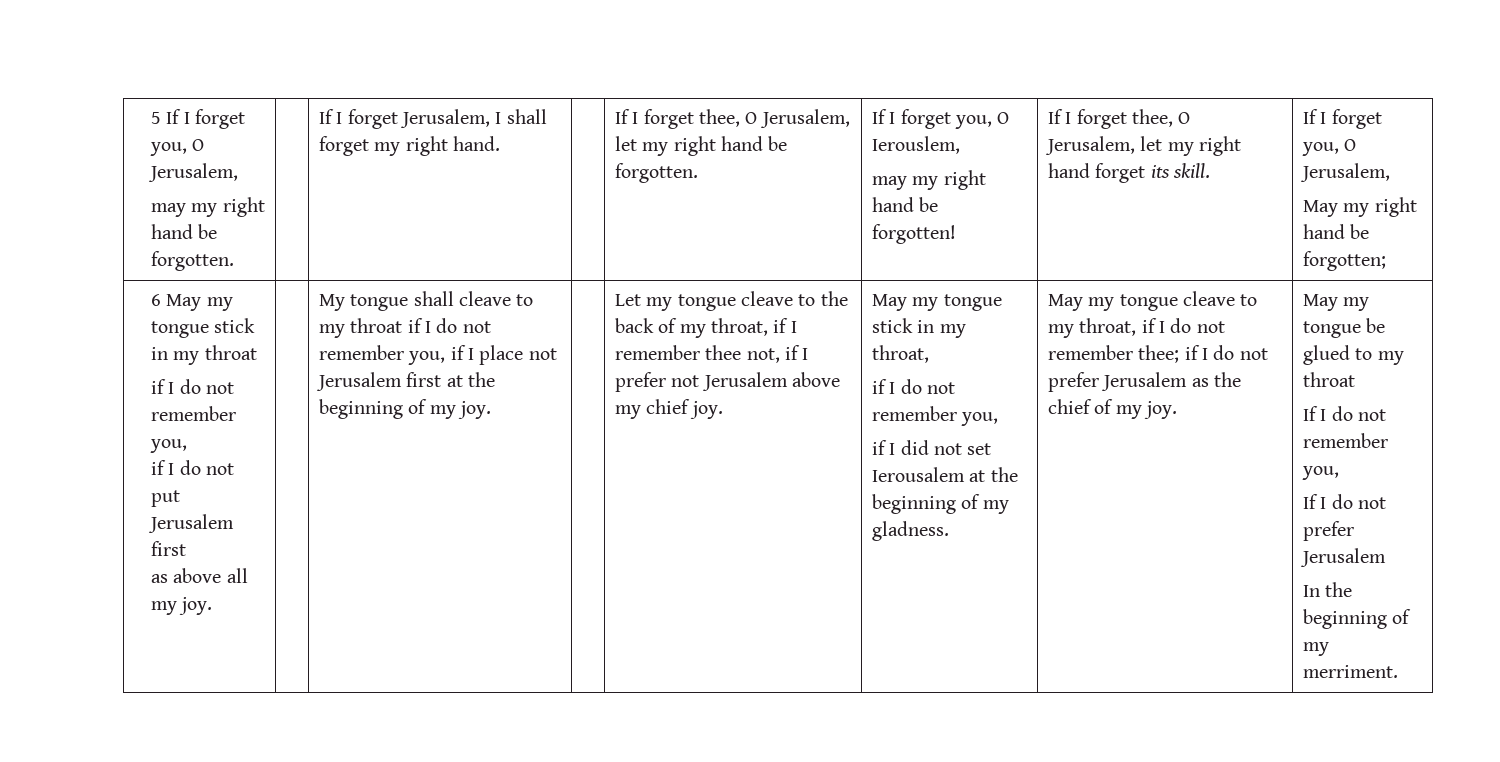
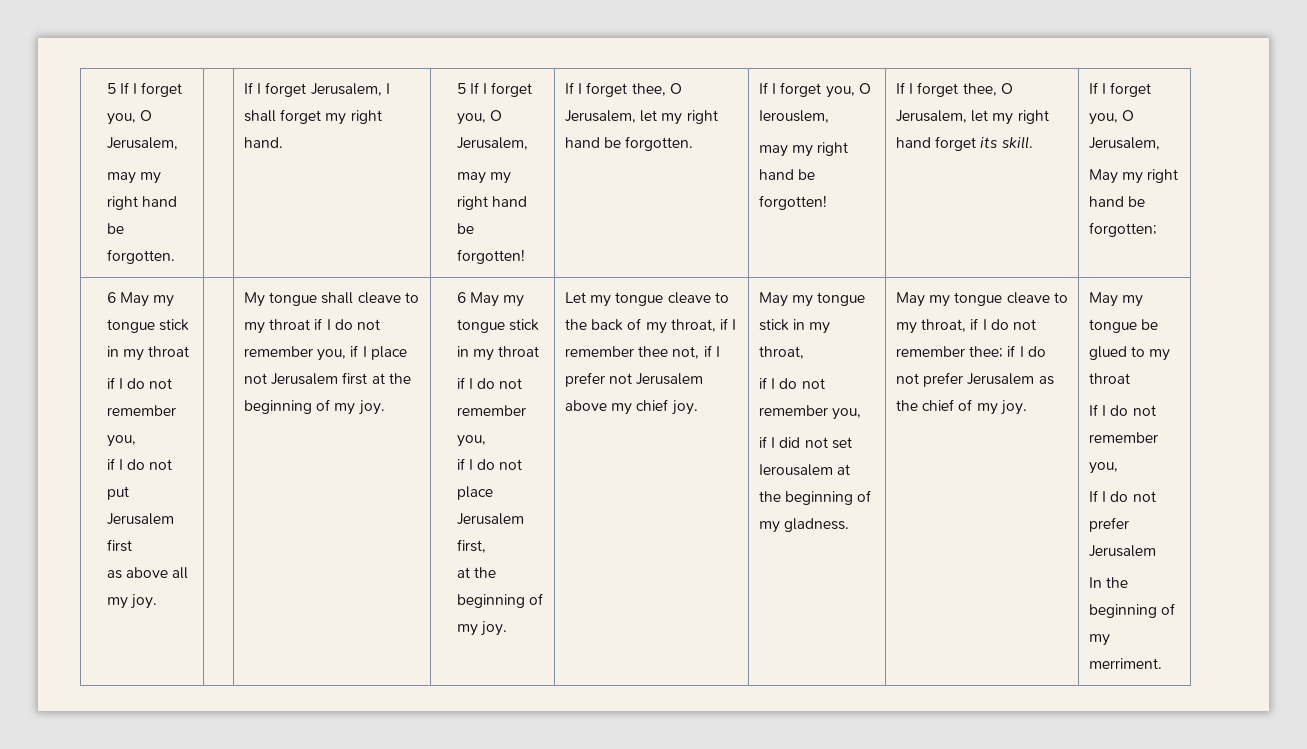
(501, 143) none -> [456,82,533,97] [456,110,503,125] [456,137,528,150] [456,172,512,184] [456,196,528,210] [456,223,474,234] [456,249,525,264] 5 If I forget you, O Jerusalem, // may my right hand be forgotten!
(492, 410) none -> [456,292,525,307] [456,319,540,333] [456,346,540,361] [456,377,523,389] [456,405,526,416] [456,435,486,447] [456,458,523,470] [456,486,493,500] [456,513,524,525] [456,539,486,553] [456,567,497,578] [456,593,544,608] [456,621,508,636] 6 May my tongue stick in my throat // if I do not remember you, // if I do not place Jerusalem first, // at the beginning of my joy.

